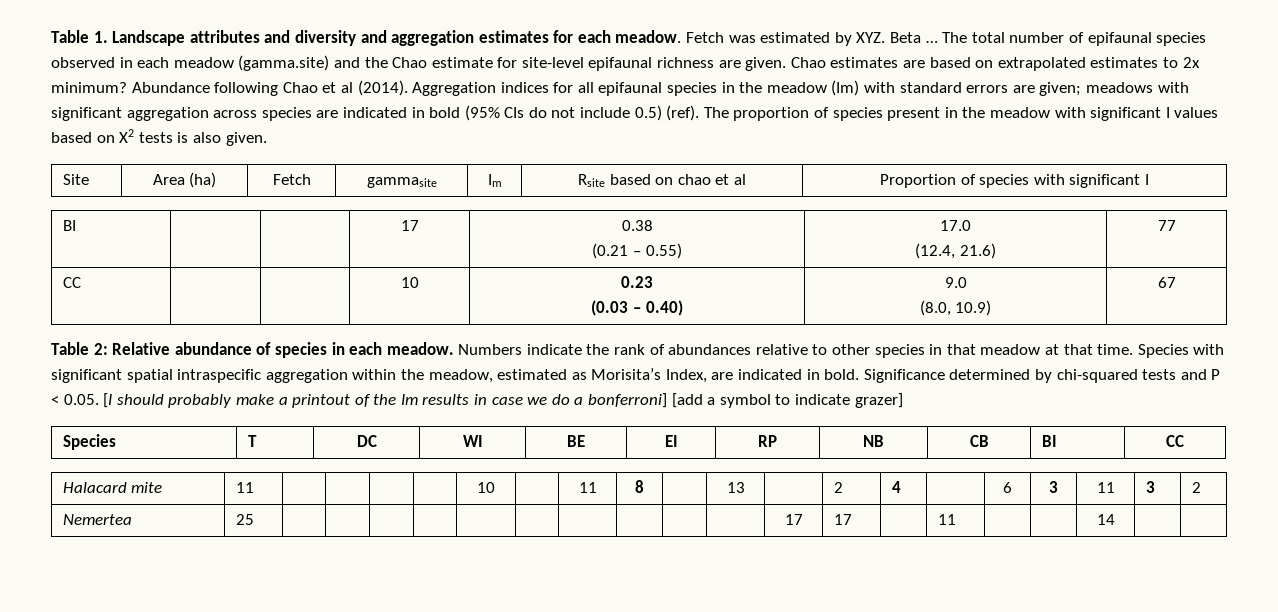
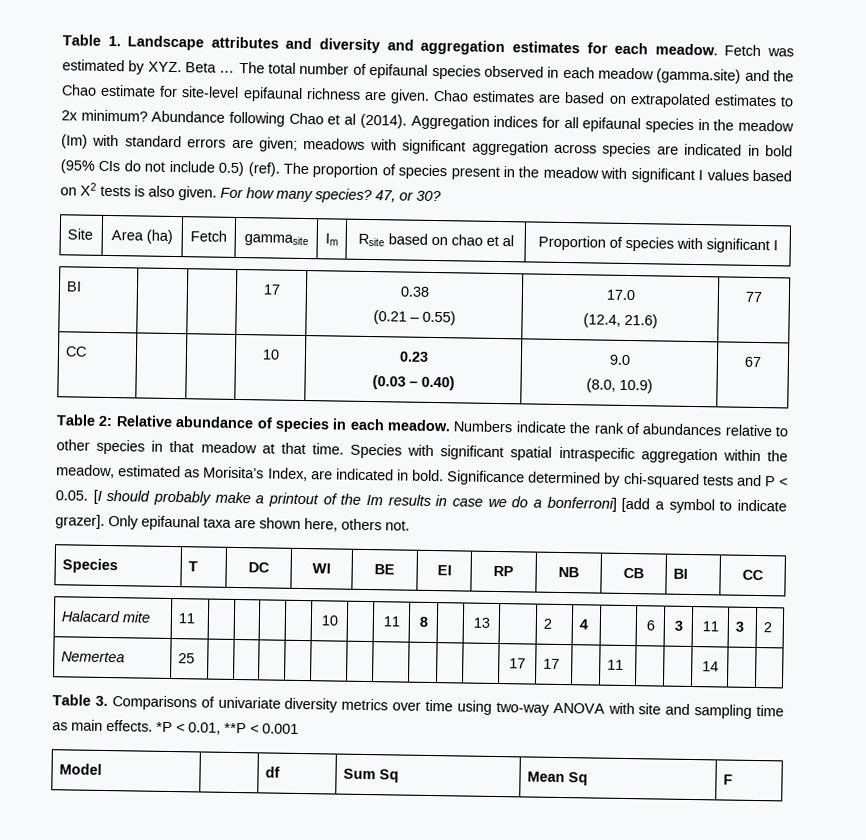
(267, 139) none -> [220,187,442,204] For how many species? 47, or 30?
[854,393,903,408] grazer] -> [55,514,410,532] grazer]. Only epifaunal taxa are shown here, others not.
(1115, 519) none -> [52,694,784,719] [52,719,299,735] [58,763,102,775] [264,766,280,778] [342,768,399,783] [526,771,588,786] [722,774,733,785] // Table 3. Comparisons of univariate diversity metrics over time using two-way ANOVA with site and sampling time as main effects. *P < 0.01, **P < 0.001 // Model | | df | Sum Sq | Mean Sq | F

